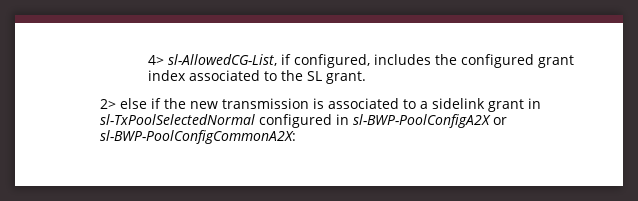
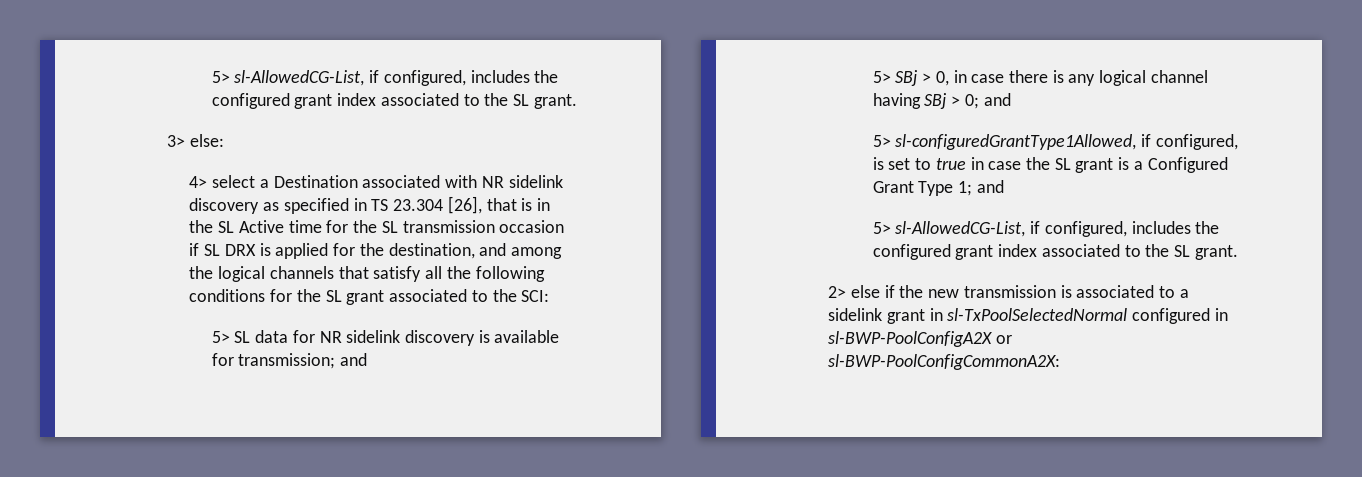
[147,55,164,65] 4> -> [211,70,559,86] [211,93,577,109] [167,134,225,147] [189,175,563,188] [189,196,550,214] [189,220,565,233] [189,243,562,259] [189,266,545,282] [189,289,550,305] [211,330,560,346] [211,353,368,369] [872,70,1208,86] [872,93,1011,109] [872,134,1238,150] [872,157,1228,173] [872,180,1004,196] [872,222,891,234] 5> sl-AllowedCG-List, if configured, includes the configured grant index associated to the SL grant. // 3> else: // 4> select a Destination associated with NR sidelink discovery as specified in TS 23.304 [26], that is in the SL Active time for the SL transmission occasion if SL DRX is applied for the destination, and among the logical channels that satisfy all the following conditions for the SL grant associated to the SCI: // 5> SL data for NR sidelink discovery is available for transmission; and // 5> SBj > 0, in case there is any logical channel having SBj > 0; and // 5> sl-configuredGrantType1Allowed, if configured, is set to true in case the SL grant is a Configured Grant Type 1; and // 5>

